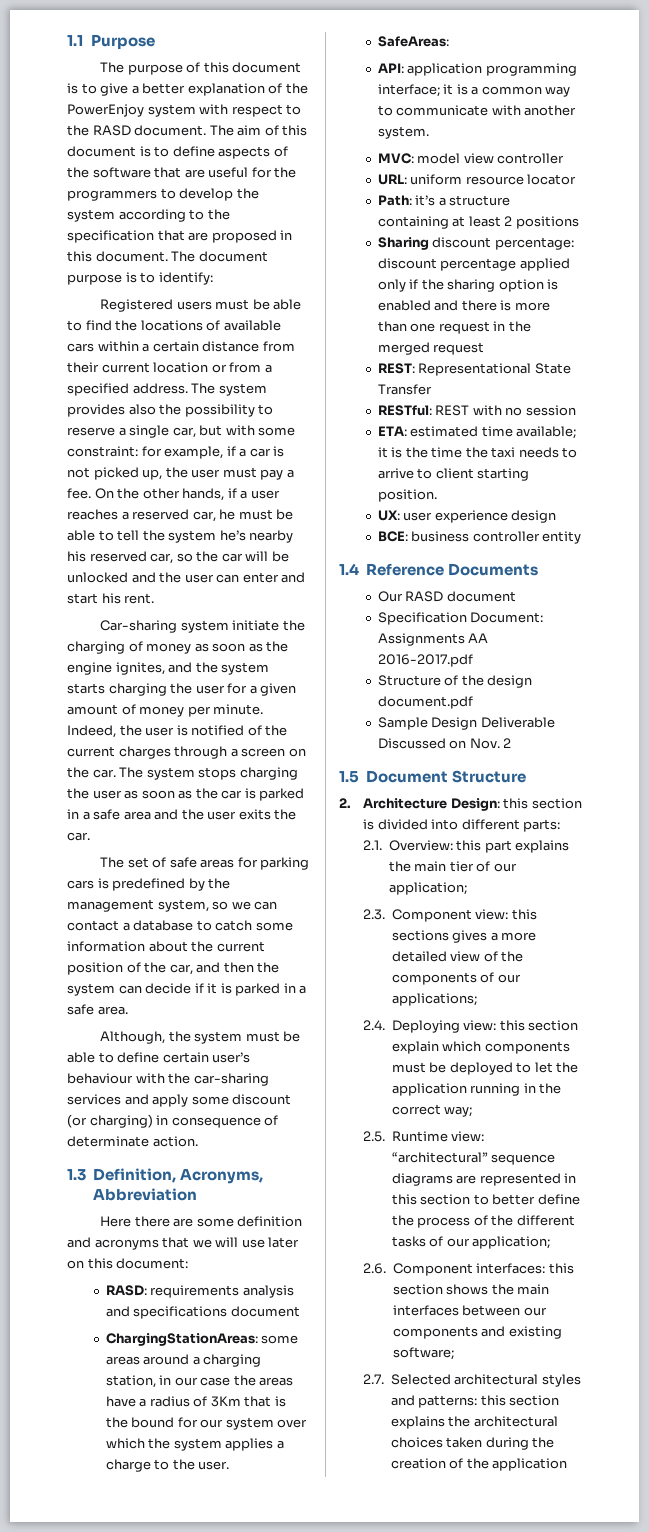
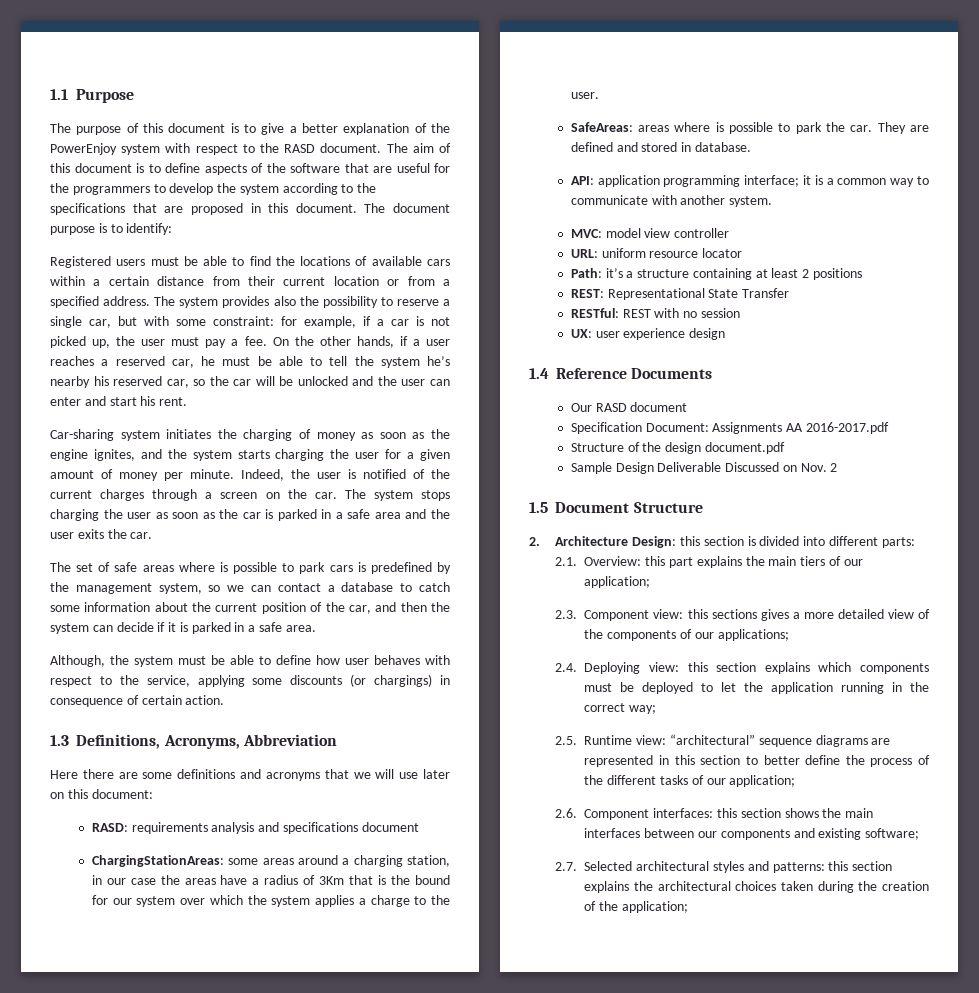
[67,230,154,243] specification -> [50,203,125,215] specifications
[232,620,280,631] initiate -> [166,429,212,439] initiates
[237,857,310,870] for parking -> [178,562,326,574] where is possible to park
[162,1052,251,1063] [67,1073,269,1086] [67,1094,292,1107] [67,1114,153,1128] certain user’s behaviour with the car-sharing services and apply some discount (or charging) -> [316,655,450,665] [50,674,433,687] how user behaves with respect to the service, applying some discounts (or chargings)
[67,1136,149,1147] determinate -> [141,695,182,705] certain
[92,1168,176,1183] Definition, -> [76,734,161,749] Definitions,
[237,1216,303,1227] definition -> [177,769,236,779] definitions
(449, 41) none -> [638,122,929,134] [570,142,751,152] areas where is possible to park the car. They are defined and stored in database.
[377,237,574,250] [377,258,570,271] [377,279,559,292] [377,300,550,311] [377,321,531,334] [377,342,485,355] // Sharing discount percentage: discount percentage applied only if the sharing option is enabled and there is more than one request in the merged request -> (863, 274) none
[377,426,577,439] [377,447,578,458] [377,468,530,481] [377,489,437,502] // ETA: estimated time available; it is the time the taxi needs to arrive to client starting position. -> (740, 313) none
[377,531,582,544] // BCE: business controller entity -> (726, 334) none
[449,861,474,872] tier -> [800,556,826,566] tiers
[391,1041,439,1054] explain -> [764,662,810,674] explains
[492,1458,568,1471] application -> [621,901,688,913] application;

